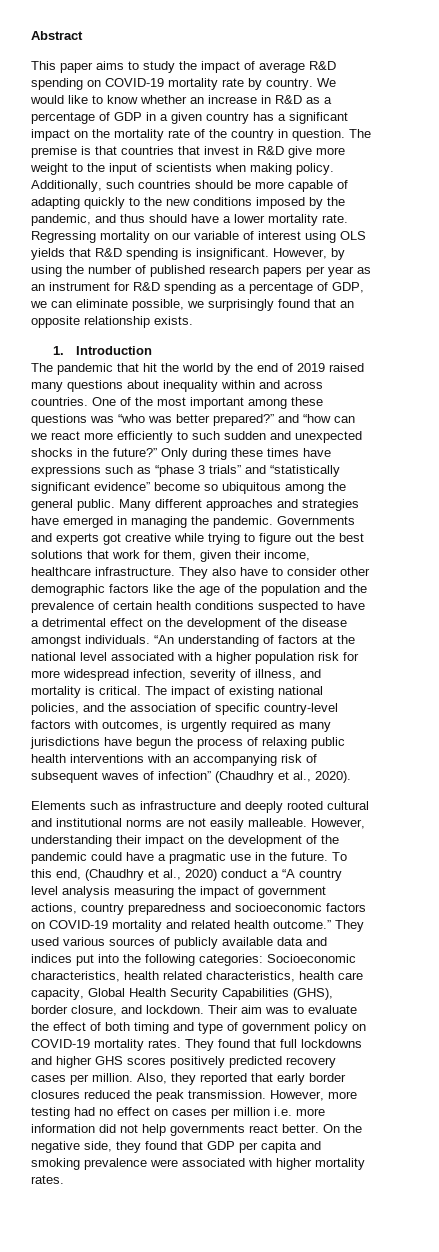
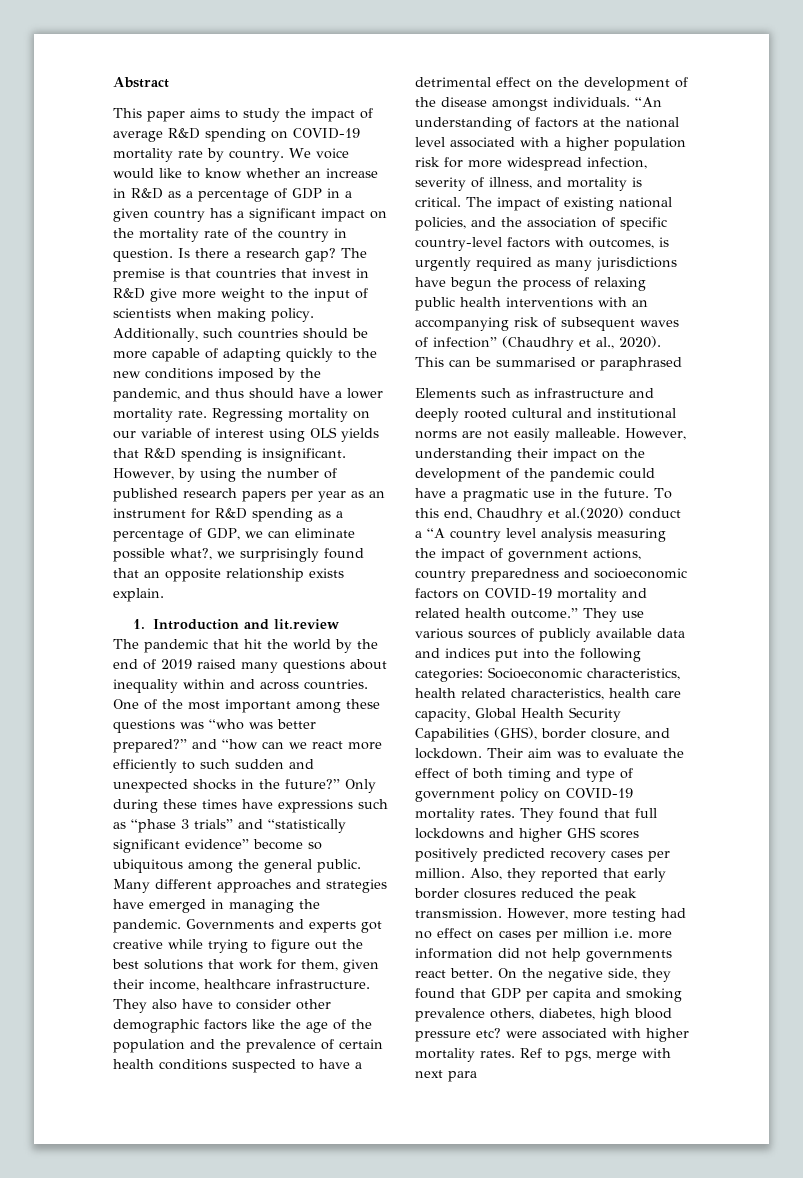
(336, 82) none -> [315,148,349,159] voice
(345, 135) none -> [178,248,336,262] Is there a research gap?
[132,299,184,311] possible, -> [113,548,212,562] possible what?,
[154,316,193,325] exists. -> [309,568,344,578] [113,588,164,602] exists explain.
(152, 350) none -> [244,619,340,630] and lit.review
(351, 777) none -> [415,357,682,371] This can be summarised or paraphrased
[85,869,217,881] (Chaudhry et al., 2020) -> [477,507,624,522] Chaudhry et al.(2020)
[31,937,59,946] used -> [622,611,644,618] use
(147, 1164) none -> [490,1008,672,1022] [415,1028,501,1042] others, diabetes, high blood pressure etc?
(64, 1179) none -> [520,1048,671,1062] [415,1070,477,1082] Ref to pgs, merge with next para

